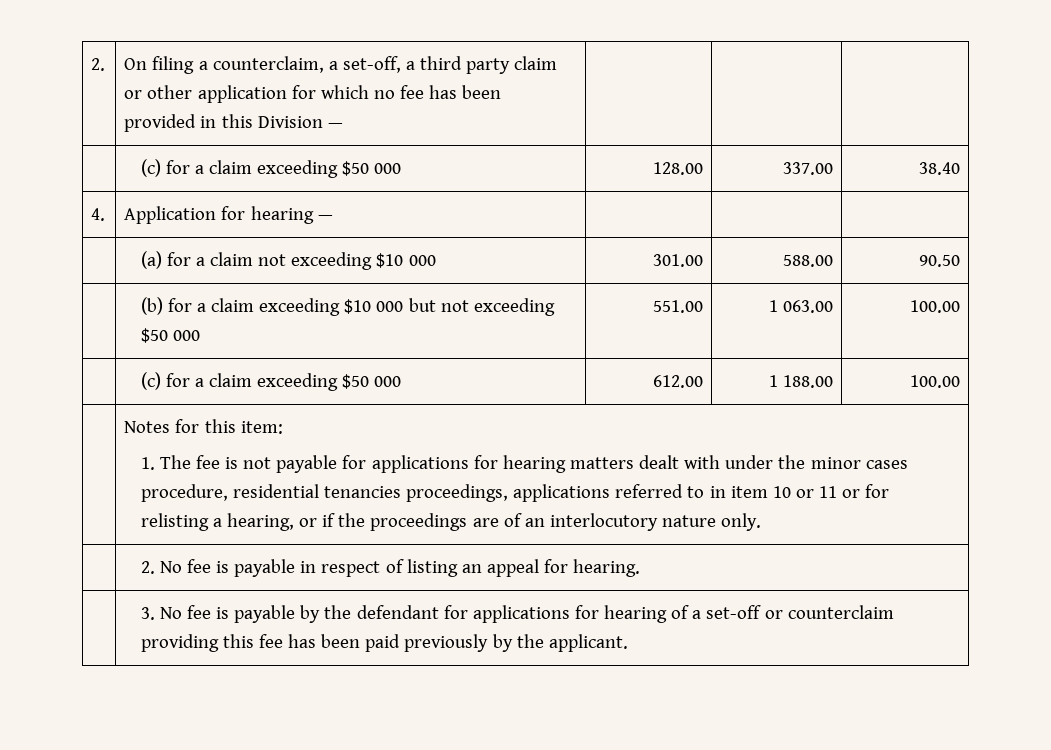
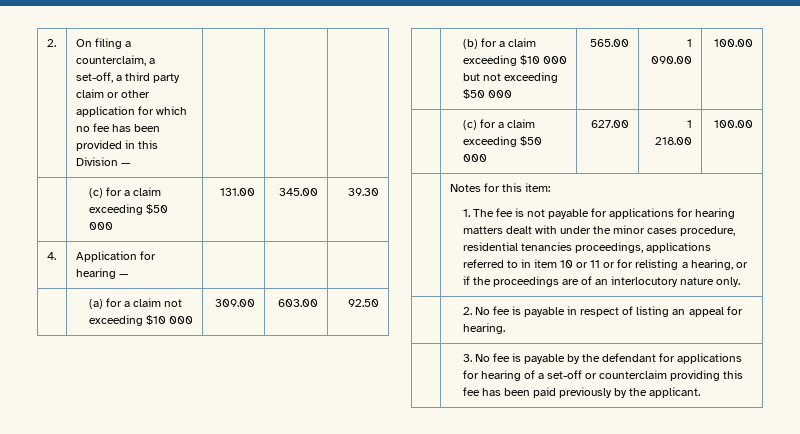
[652,162,703,175] [782,162,833,175] [918,162,960,175] 128.00 | 337.00 | 38.40 -> [220,188,256,196] [279,188,319,196] [348,188,380,196] 131.00 | 345.00 | 39.30
[652,254,703,267] [782,255,833,267] [918,255,960,267] 301.00 | 588.00 | 90.50 -> [215,299,256,307] [278,299,319,307] [348,299,380,307] 309.00 | 603.00 | 92.50
[652,300,703,313] [768,300,833,313] 551.00 | 1 063.00 -> [590,39,630,47] [687,39,693,47] [651,56,693,64] 565.00 | 1 090.00
[652,375,703,388] [768,375,833,388] 612.00 | 1 188.00 -> [591,120,630,128] [687,120,693,128] [655,137,693,145] 627.00 | 1 218.00

